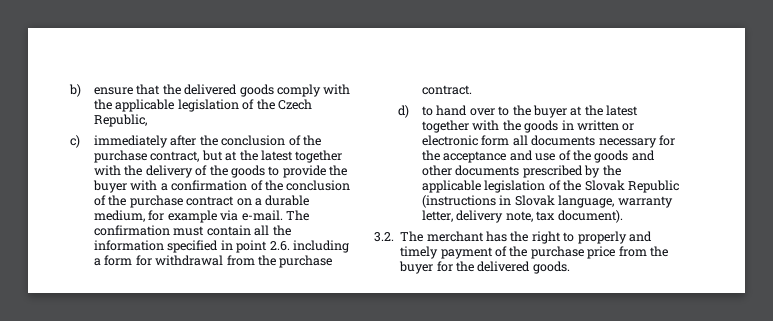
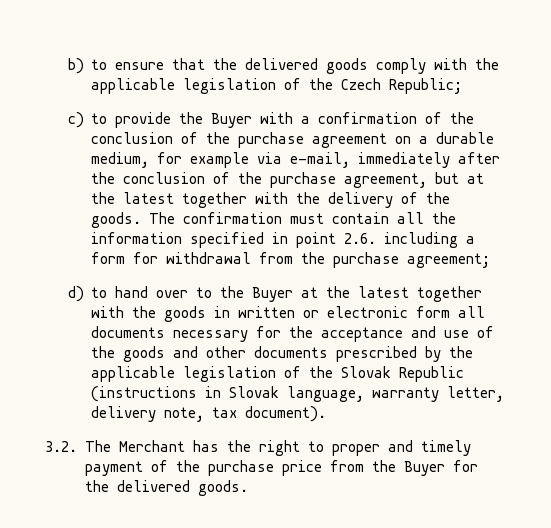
(82, 90) none -> [91,59,108,70] to
[94,114,148,127] Republic, -> [389,78,463,94] Republic;
(81, 141) none -> [91,112,475,128] [91,132,495,148] [91,152,351,168] to provide the Buyer with a confirmation of the conclusion of the purchase agreement on a durable medium, for example via e-mail,
[150,151,200,162] contract, -> [344,173,428,188] agreement,
[230,165,348,178] [93,180,351,193] [94,195,310,208] [94,210,283,223] goods to provide the buyer with a confirmation of the conclusion of the purchase contract on a durable medium, for example via e-mail. -> [91,212,142,228] goods.
[422,85,473,95] contract. -> [407,253,491,268] agreement;
[532,105,567,118] buyer -> [252,287,294,302] Buyer
[426,231,484,242] merchant -> [118,440,185,452] Merchant
[577,231,627,244] properly -> [331,444,380,456] proper
[399,261,434,274] buyer -> [403,461,445,476] Buyer

